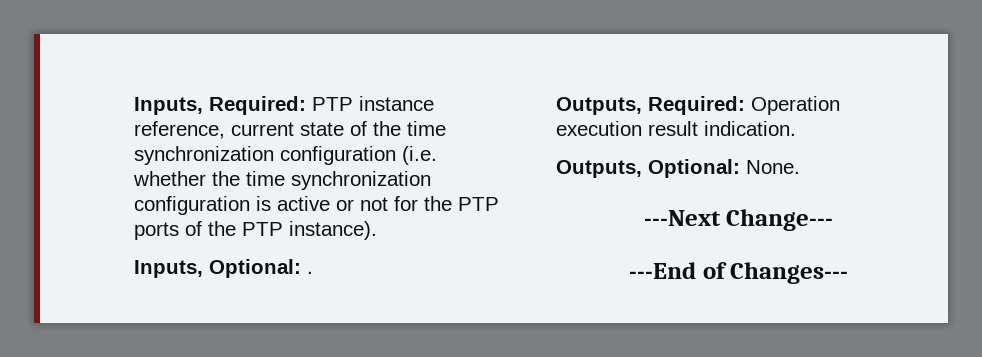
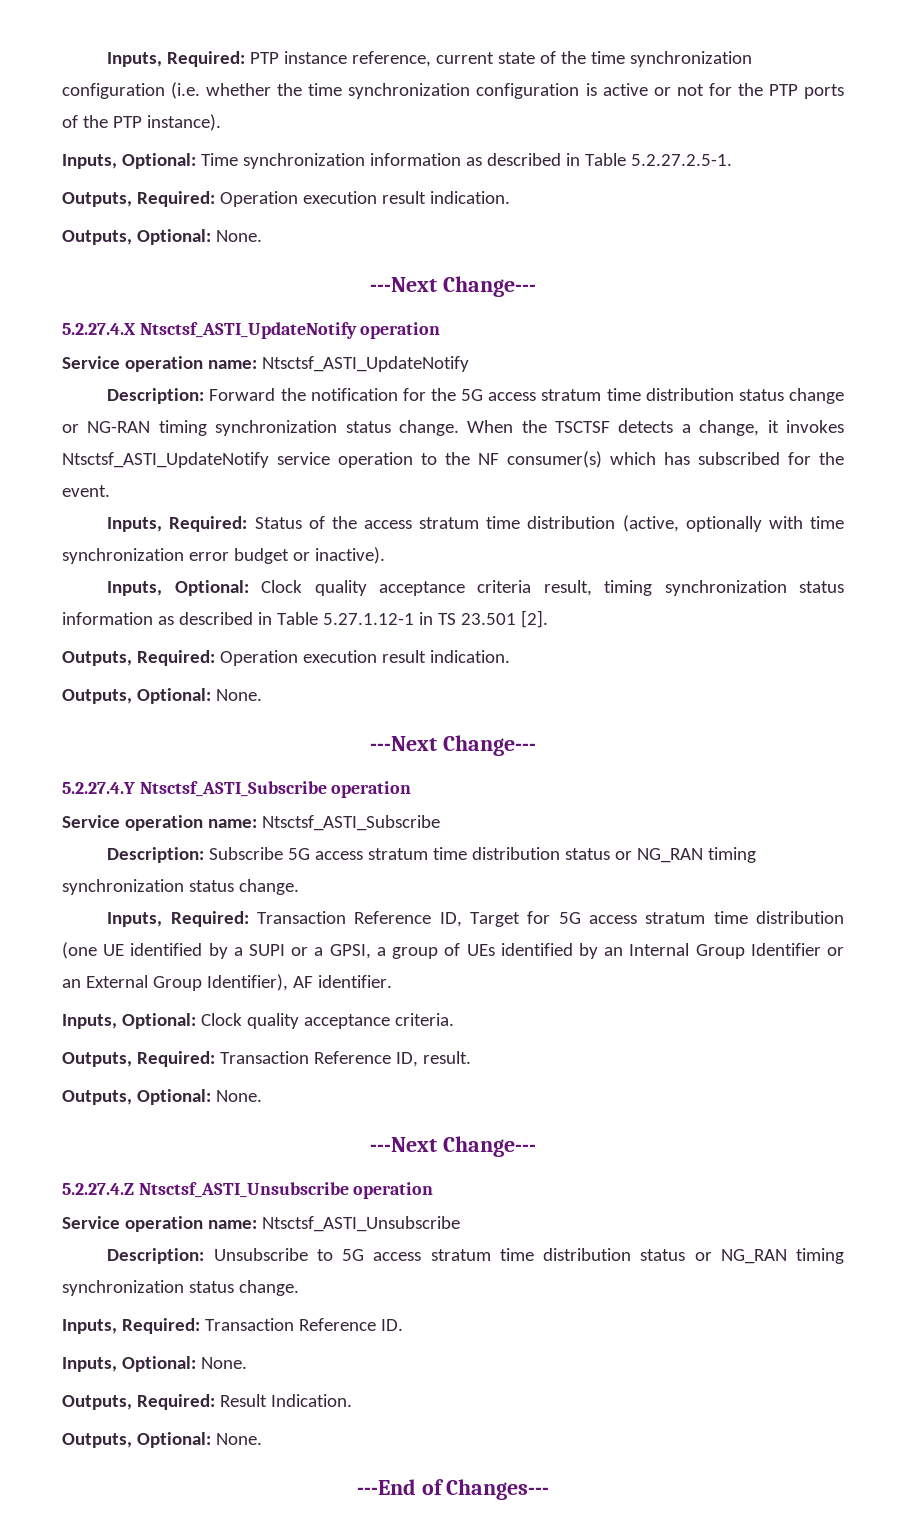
[307,271,313,274] . -> [200,153,732,169] Time synchronization information as described in Table 5.2.27.2.5-1.
(834, 220) none -> [62,322,441,339] [62,356,469,372] [107,388,845,404] [62,420,844,436] [62,451,844,468] [62,485,110,497] [107,515,845,532] [62,547,385,564] [107,580,845,596] [62,610,548,628] [62,650,510,666] [62,688,262,704] [370,735,536,756] [62,781,412,798] [62,815,440,831] [107,847,757,863] [62,879,299,895] [107,911,844,927] [62,942,845,959] [62,974,392,991] [62,1013,454,1029] [62,1051,471,1067] [62,1089,262,1105] [370,1136,536,1157] [62,1182,434,1199] [62,1216,460,1232] [107,1248,844,1264] [62,1280,299,1296] [62,1318,403,1334] [62,1356,247,1372] [62,1394,352,1410] [62,1432,262,1448] // 5.2.27.4.X Ntsctsf_ASTI_UpdateNotify operation // Service operation name: Ntsctsf_ASTI_UpdateNotify // Description: Forward the notification for the 5G access stratum time distribution status change or NG-RAN timing synchronization status change. When the TSCTSF detects a change, it invokes Ntsctsf_ASTI_UpdateNotify service operation to the NF consumer(s) which has subscribed for the event. // Inputs, Required: Status of the access stratum time distribution (active, optionally with time synchronization error budget or inactive). // Inputs, Optional: Clock quality acceptance criteria result, timing synchronization status information as described in Table 5.27.1.12-1 in TS 23.501 [2]. // Outputs, Required: Operation execution result indication. // Outputs, Optional: None. // ---Next Change--- // 5.2.27.4.Y Ntsctsf_ASTI_Subscribe operation // Service operation name: Ntsctsf_ASTI_Subscribe // Description: Subscribe 5G access stratum time distribution status or NG_RAN timing synchronization status change. // Inputs, Required: Transaction Reference ID, Target for 5G access stratum time distribution (one UE identified by a SUPI or a GPSI, a group of UEs identified by an Internal Group Identifier or an External Group Identifier), AF identifier. // Inputs, Optional: Clock quality acceptance criteria. // Outputs, Required: Transaction Reference ID, result. // Outputs, Optional: None. // ---Next Change--- // 5.2.27.4.Z Ntsctsf_ASTI_Unsubscribe operation // Service operation name: Ntsctsf_ASTI_Unsubscribe // Description: Unsubscribe to 5G access stratum time distribution status or NG_RAN timing synchronization status change. // Inputs, Required: Transaction Reference ID. // Inputs, Optional: None. // Outputs, Required: Result Indication. // Outputs, Optional: None.

